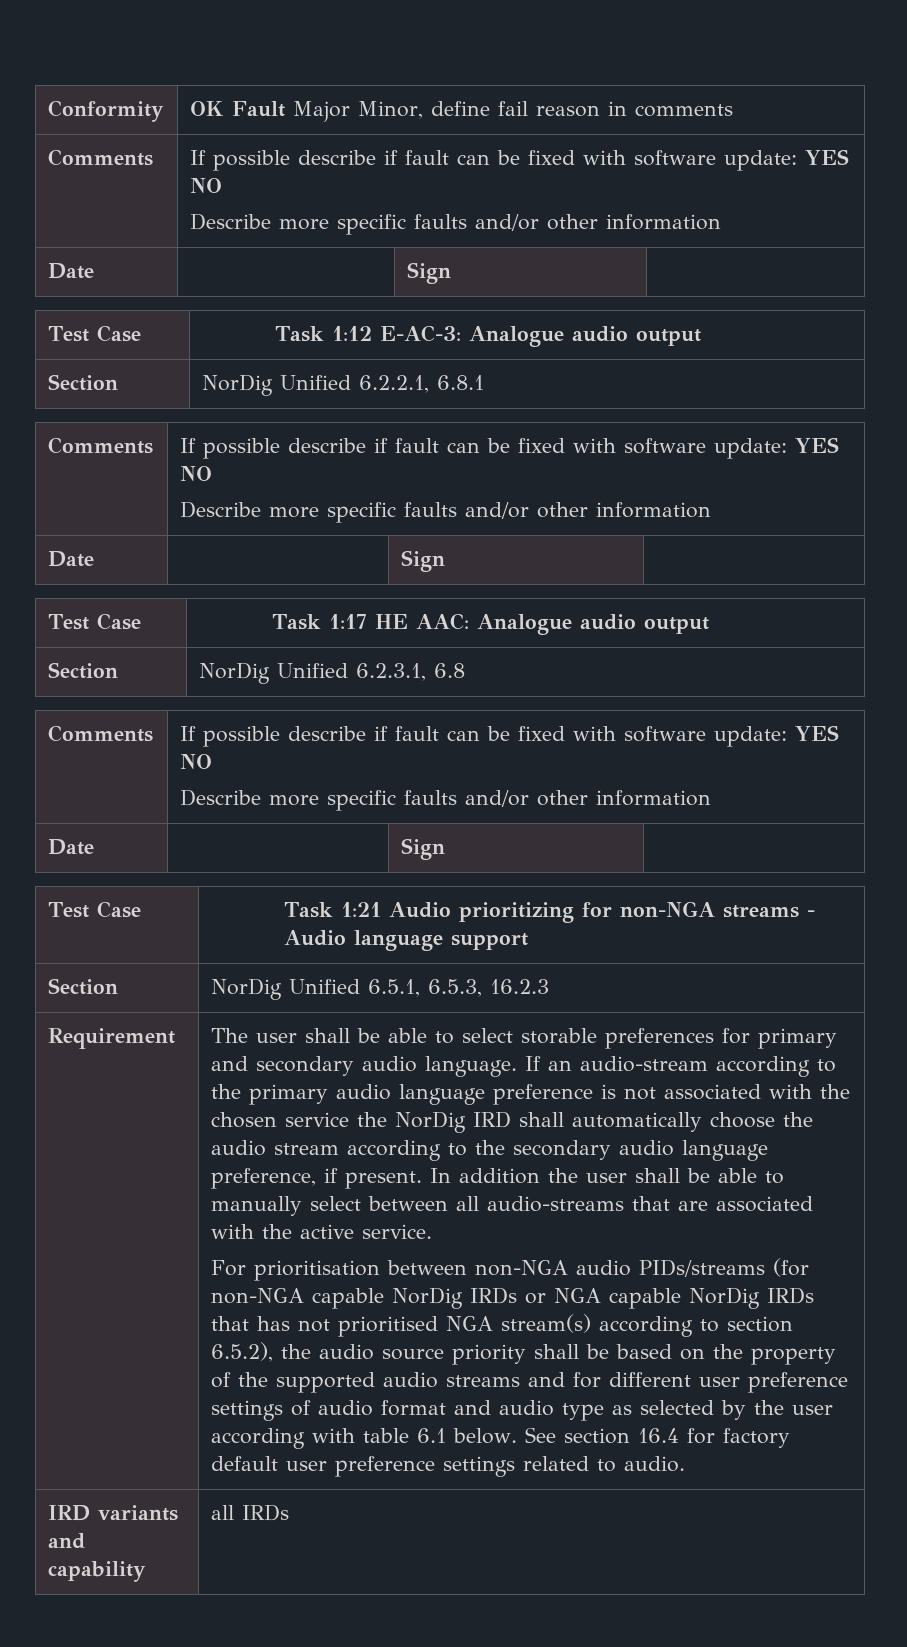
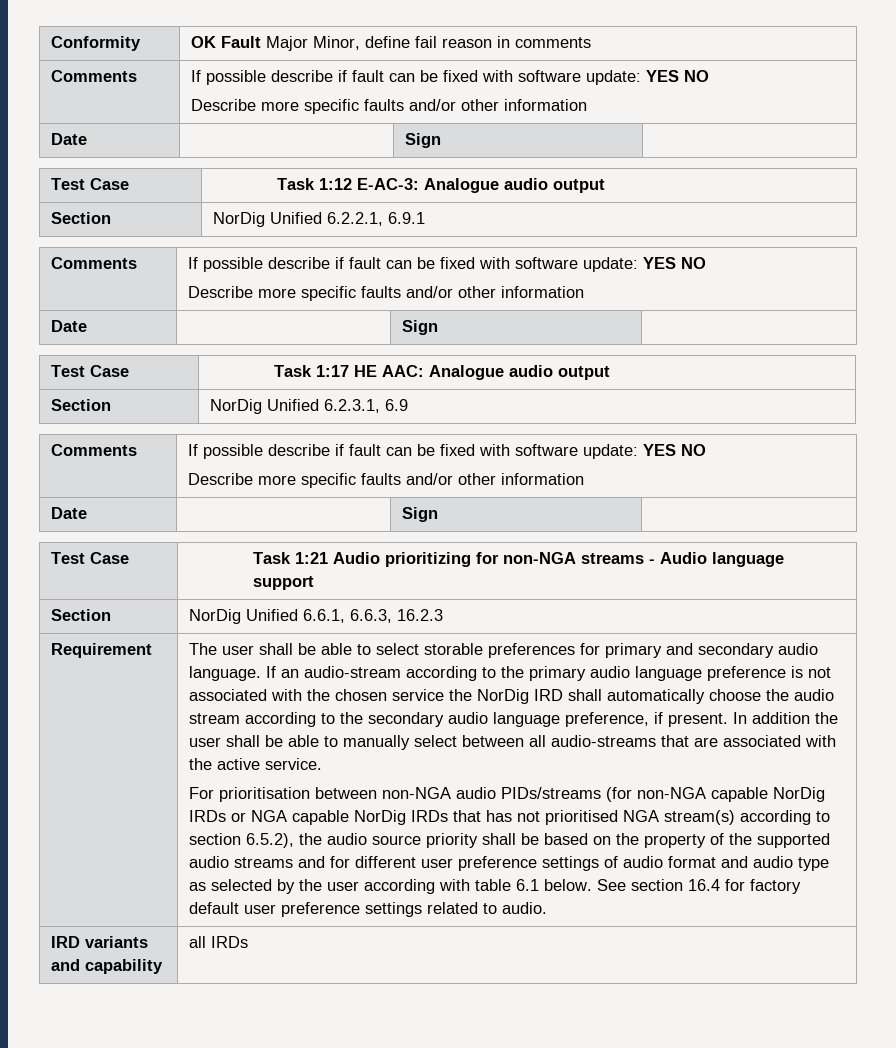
[437,375,485,390] 6.8.1 -> [388,212,426,224] 6.9.1
[434,663,466,678] 6.8 -> [385,399,409,411] 6.9
[368,979,483,997] 6.5.1, 6.5.3, -> [303,609,393,623] 6.6.1, 6.6.3,

